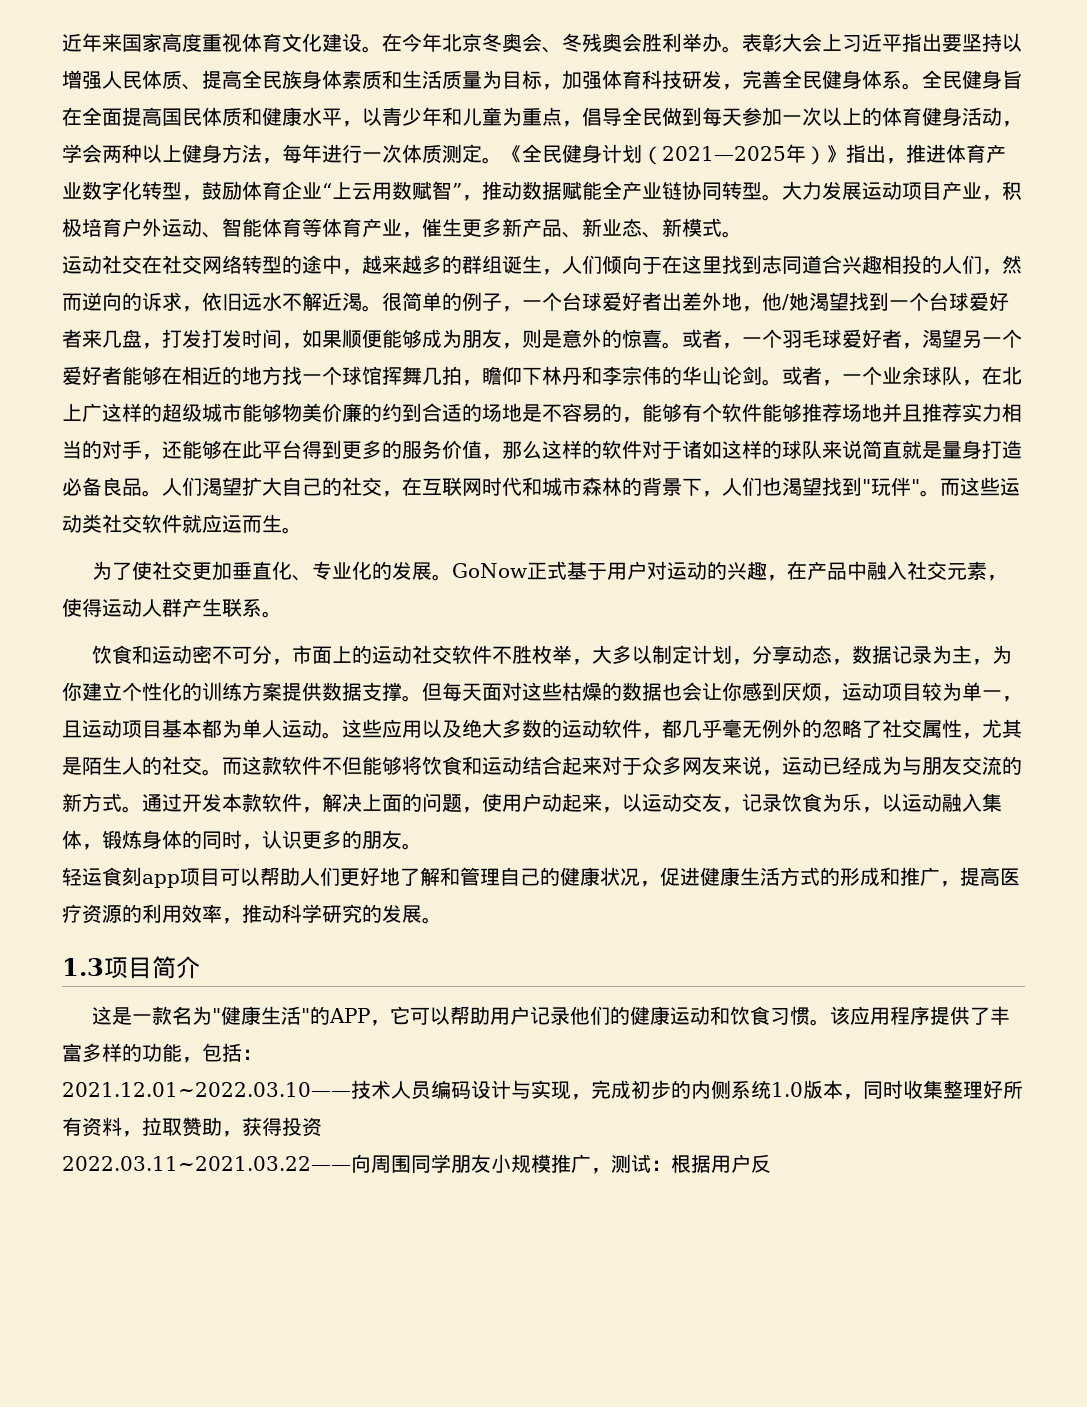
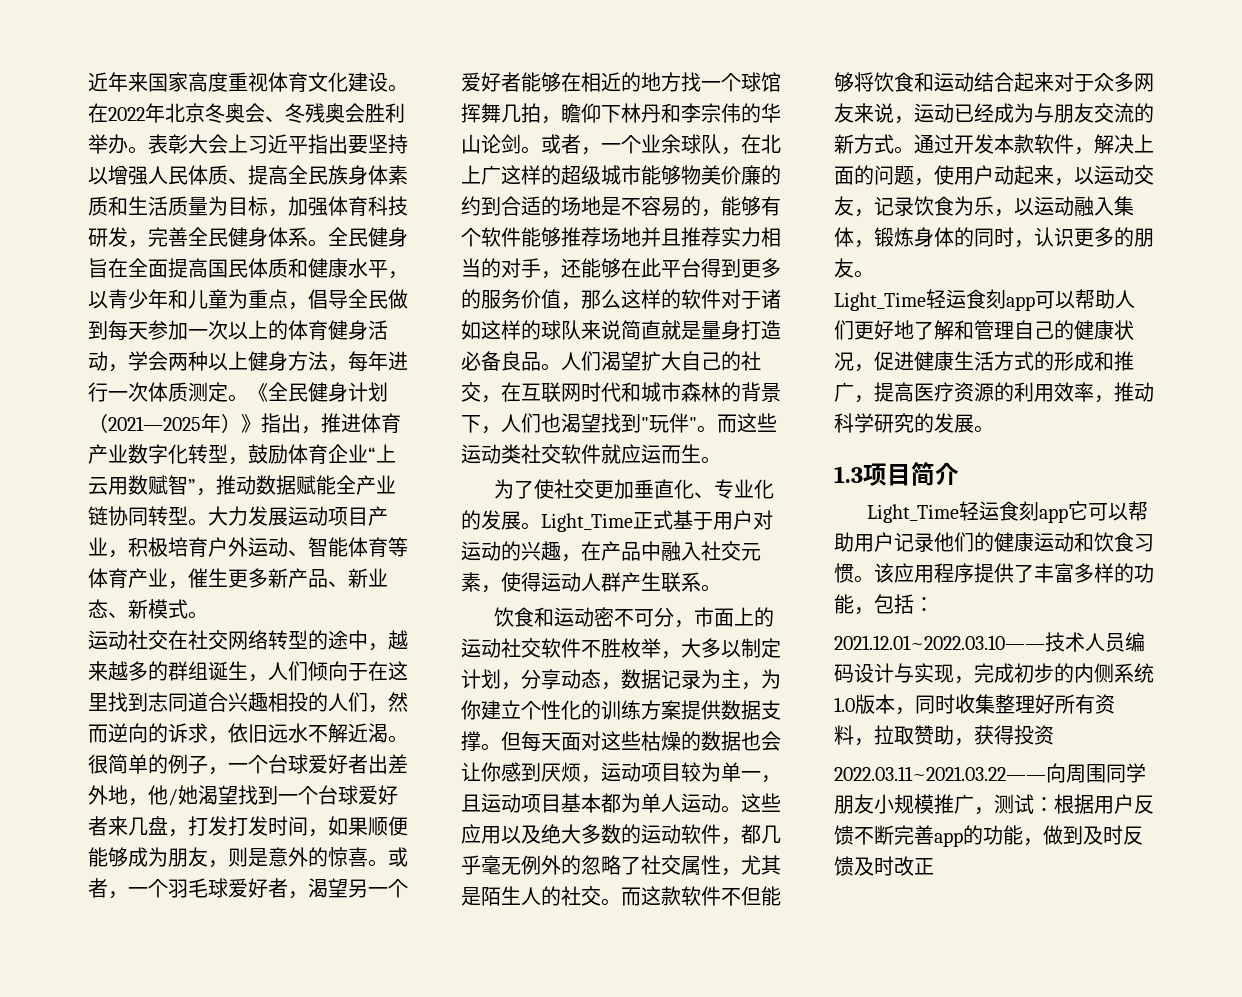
[402,33,422,52] 今 -> [108,107,145,121] 2022
[451,563,527,578] GoNow -> [541,513,633,532] Light_Time
[62,867,220,888] 轻运食刻app项目 -> [834,289,1035,311] Light_Time轻运食刻app
[91,1006,390,1026] 这是一款名为"健康生活"的APP， -> [866,501,1068,523] Light_Time轻运食刻app
(771, 1163) none -> [834,825,1143,847] [834,856,934,876] 馈不断完善app的功能，做到及时反馈及时改正

